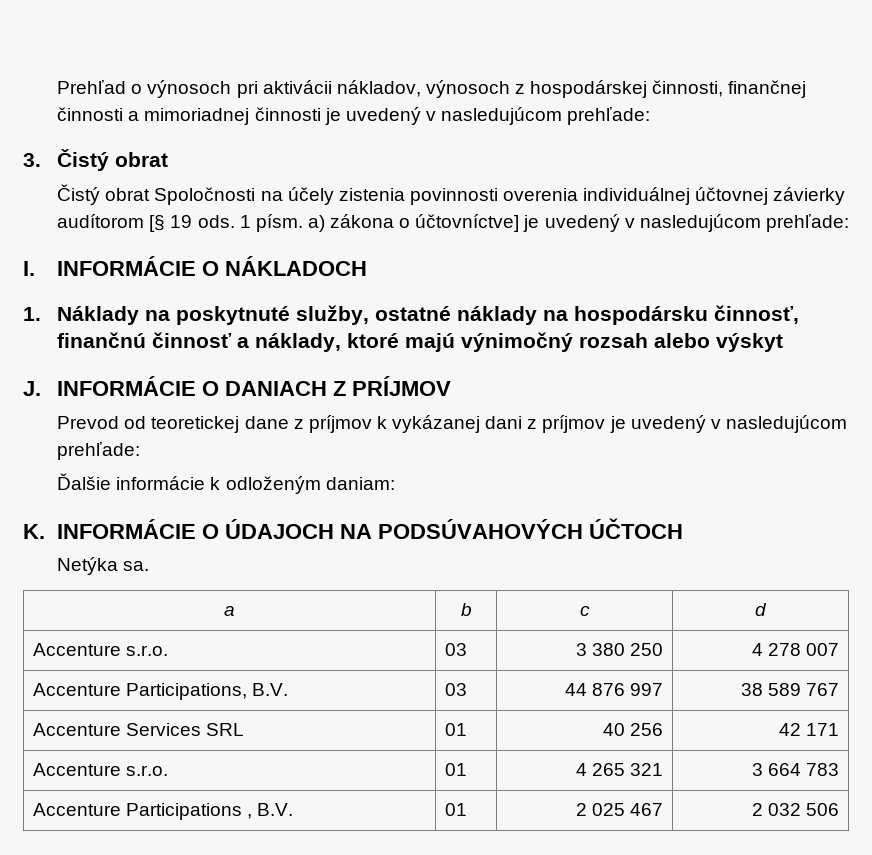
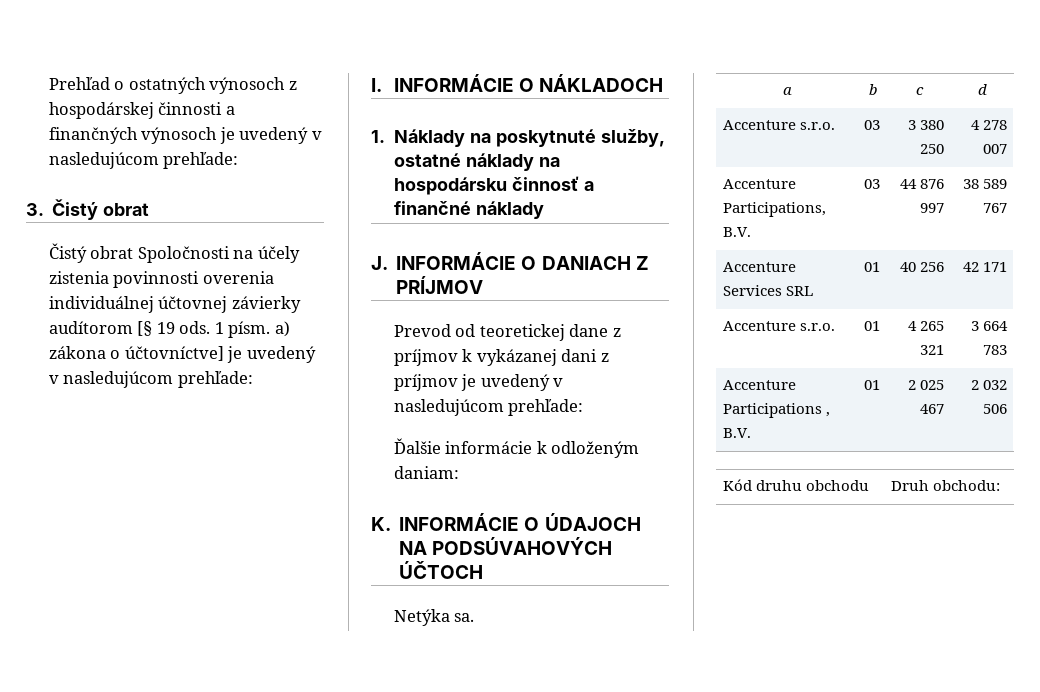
[147,80,807,98] [57,107,321,125] výnosoch pri aktivácii nákladov, výnosoch z hospodárskej činnosti, finančnej činnosti a mimoriadnej činnosti -> [128,77,297,94] [49,102,235,119] [49,127,218,144] ostatných výnosoch z hospodárskej činnosti a finančných výnosoch
[714,305,800,324] [57,332,784,352] činnosť, finančnú činnosť a náklady, ktoré majú výnimočný rozsah alebo výskyt -> [511,176,594,191] [394,201,544,219] činnosť a finančné náklady
(840, 809) none -> [722,479,869,491] [890,480,1000,491] // Kód druhu obchodu | Druh obchodu:

